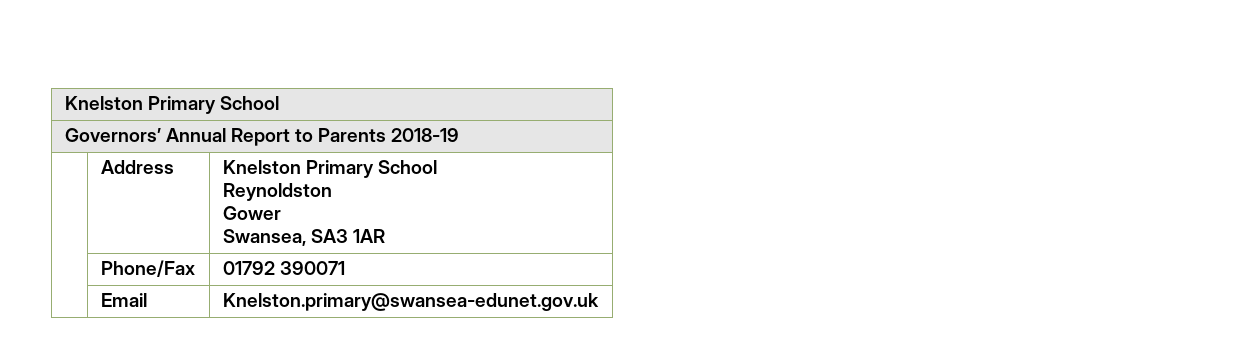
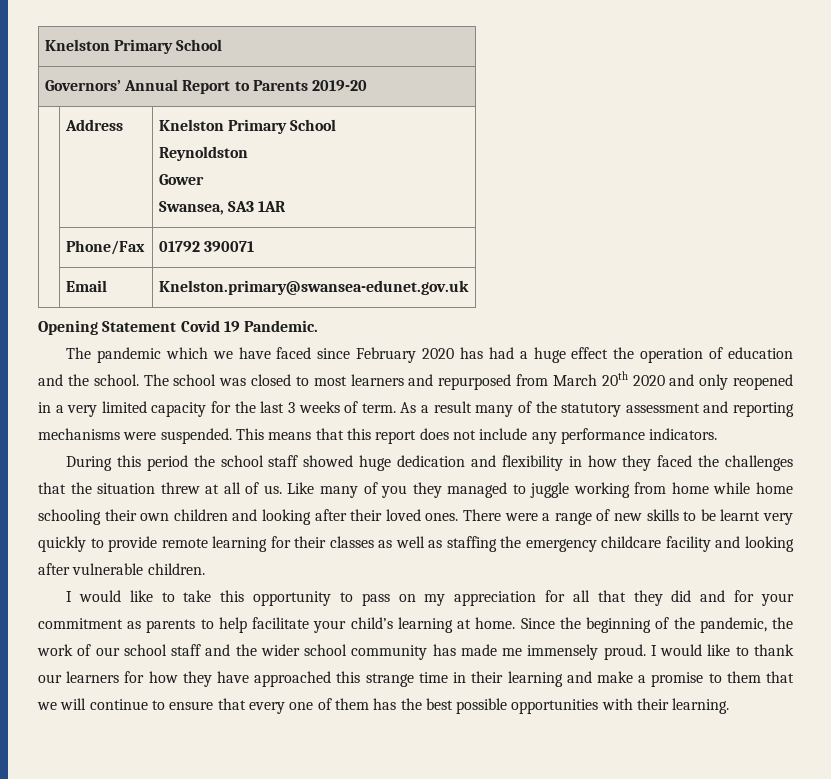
[391,128,460,142] 2018-19 -> [312,80,368,91] 2019-20
(599, 302) none -> [38,320,319,335] [66,347,793,363] [38,371,794,390] [38,401,794,417] [38,428,718,444] [66,455,794,471] [38,482,793,498] [38,509,794,525] [38,536,795,552] [38,563,205,575] [66,590,794,606] [38,617,794,633] [37,644,795,660] [38,671,795,687] [37,698,730,714] // Opening Statement Covid 19 Pandemic. // The pandemic which we have faced since February 2020 has had a huge effect the operation of education and the school. The school was closed to most learners and repurposed from March 20th 2020 and only reopened in a very limited capacity for the last 3 weeks of term. As a result many of the statutory assessment and reporting mechanisms were suspended. This means that this report does not include any performance indicators. // During this period the school staff showed huge dedication and flexibility in how they faced the challenges that the situation threw at all of us. Like many of you they managed to juggle working from home while home schooling their own children and looking after their loved ones. There were a range of new skills to be learnt very quickly to provide remote learning for their classes as well as staffing the emergency childcare facility and looking after vulnerable children. // I would like to take this opportunity to pass on my appreciation for all that they did and for your commitment as parents to help facilitate your child’s learning at home. Since the beginning of the pandemic, the work of our school staff and the wider school community has made me immensely proud. I would like to thank our learners for how they have approached this strange time in their learning and make a promise to them that we will continue to ensure that every one of them has the best possible opportunities with their learning.

